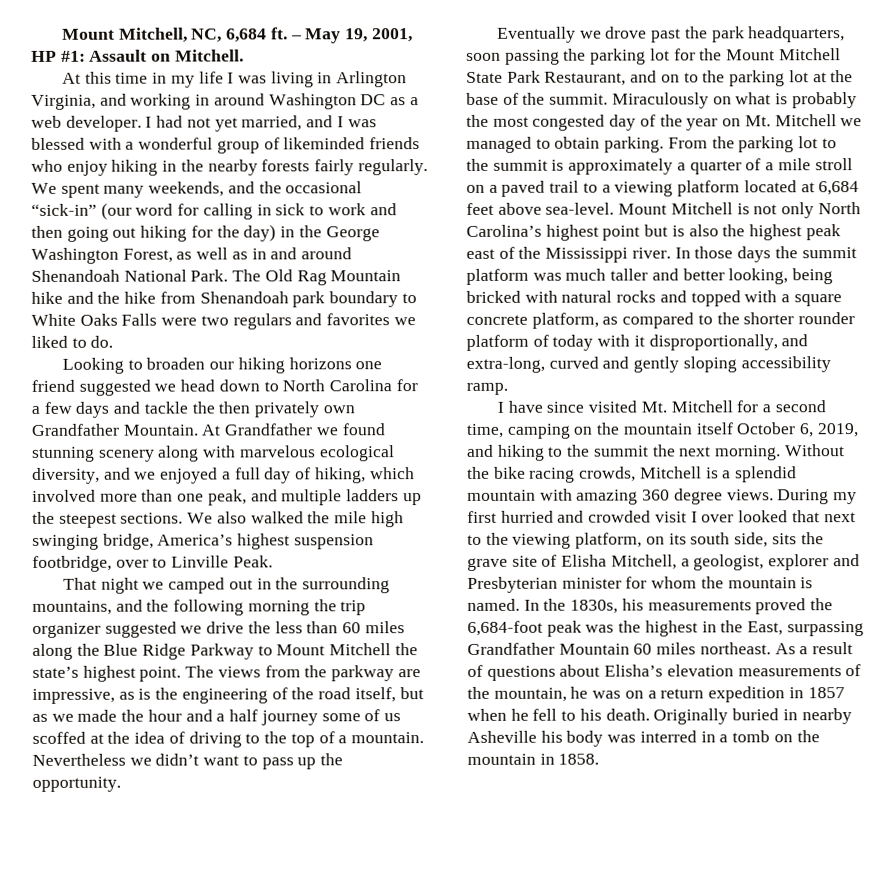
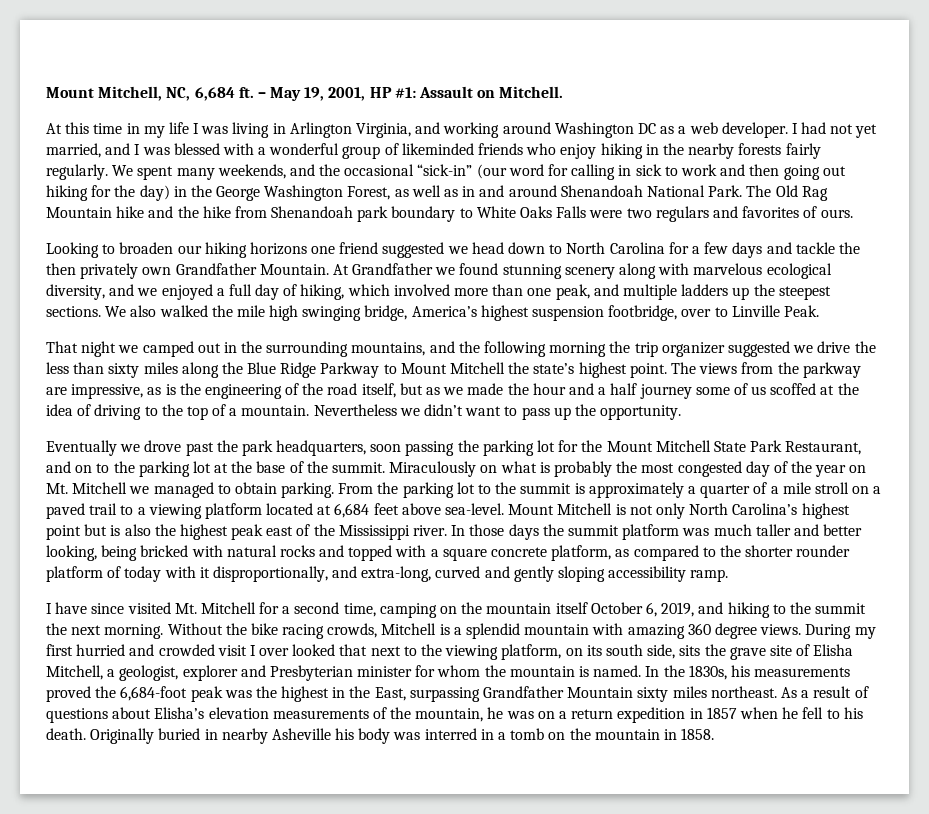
[195,94,211,106] in -> (500, 130) none
[393,317,416,326] [31,335,114,348] we liked to do. -> [803,206,853,218] of ours.
[342,622,362,634] 60 -> [108,363,140,378] sixty
[633,643,653,655] 60 -> [637,687,669,702] sixty

